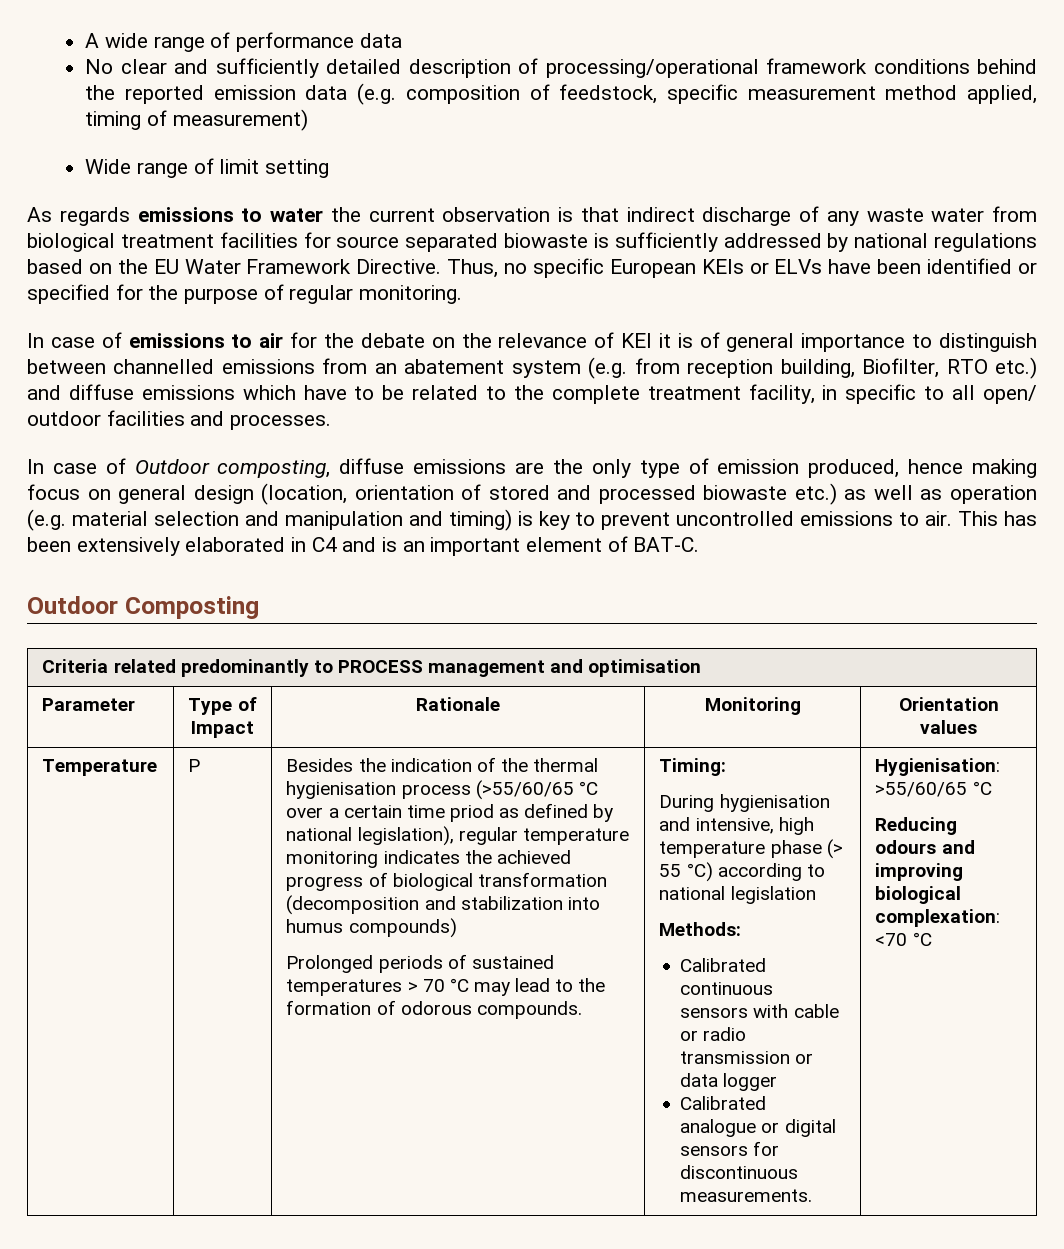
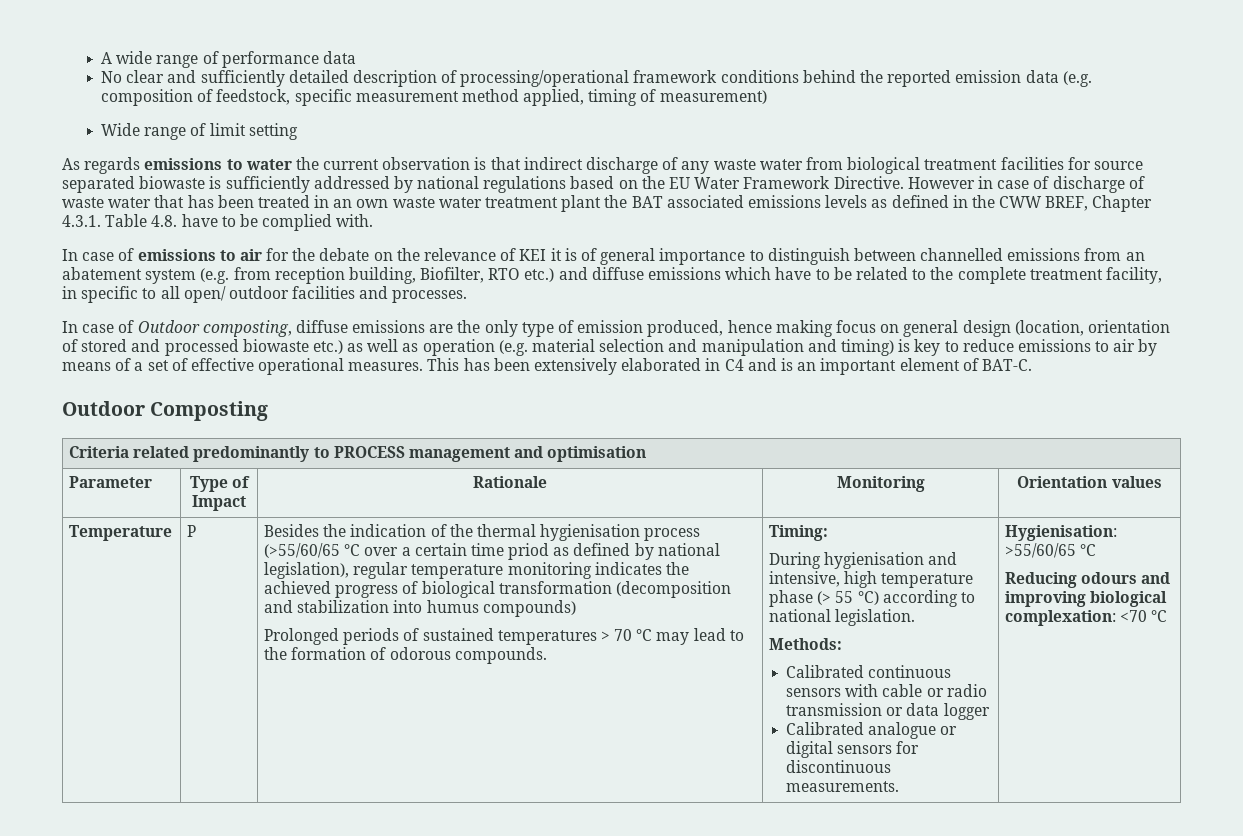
[447,258,1037,278] [27,284,463,304] Thus, no specific European KEIs or ELVs have been identified or specified for the purpose of regular monitoring. -> [907,176,1145,193] [62,195,1153,212] [62,214,374,231] However in case of discharge of waste water that has been treated in an own waste water treatment plant the BAT associated emissions levels as defined in the CWW BREF, Chapter 4.3.1. Table 4.8. have to be complied with.
[601,511,953,530] prevent uncontrolled emissions to air. -> [962,339,1158,356] [62,358,424,375] reduce emissions to air by means of a set of effective operational measures.
[730,886,816,904] legislation -> [835,609,916,626] legislation.

